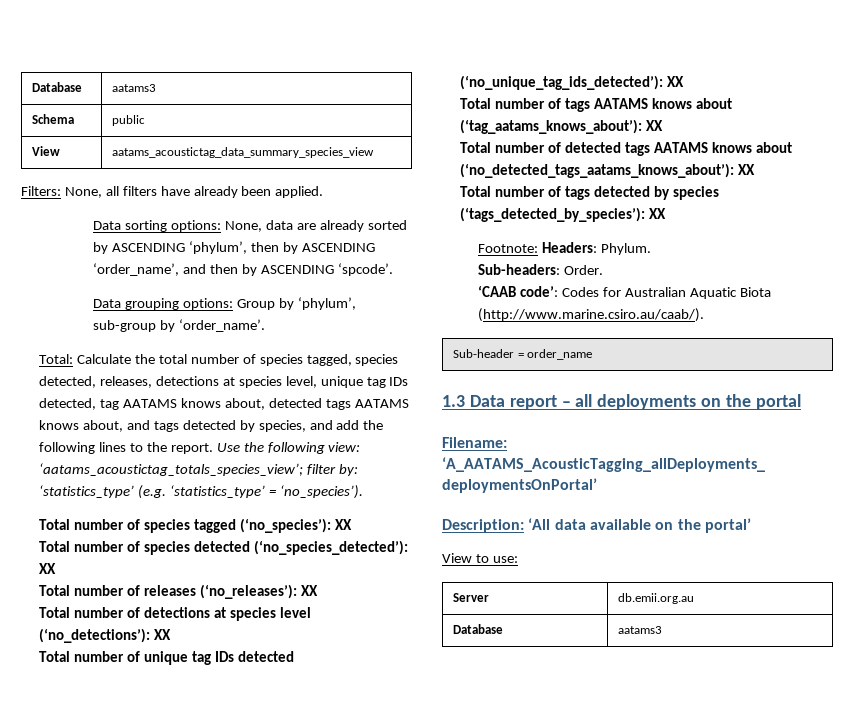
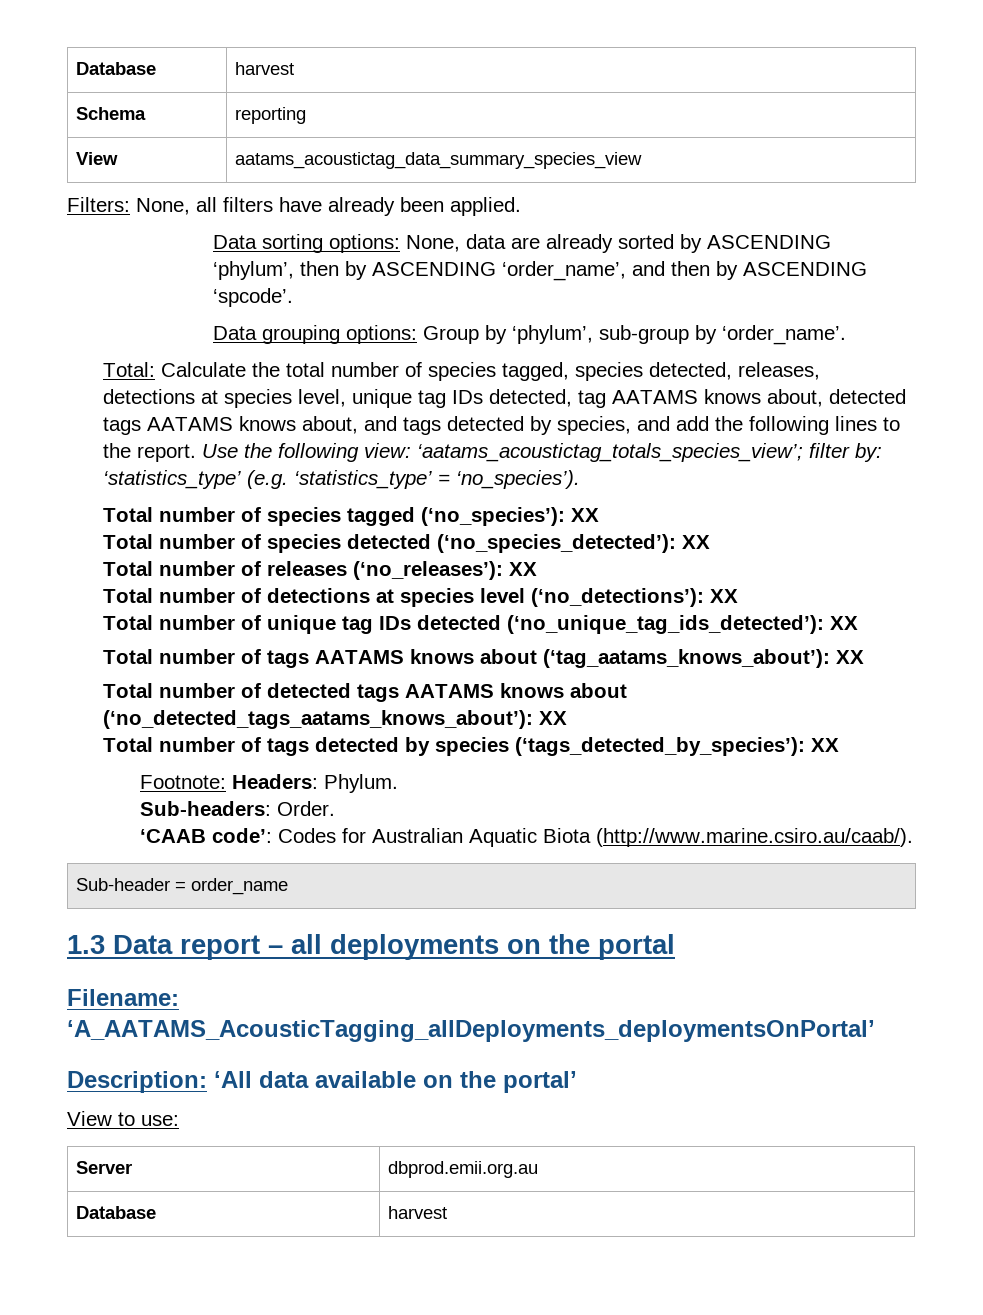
[32,82,83,92] [112,84,157,92] Database | aatams3 -> [75,62,156,75] [234,62,294,75] Database | harvest
[112,115,146,126] public -> [234,107,306,124] reporting
[618,593,695,604] [453,624,504,634] [618,626,663,634] db.emii.org.au // Database | aatams3 -> [387,1161,538,1178] [75,1206,156,1219] [387,1206,447,1219] dbprod.emii.org.au // Database | harvest

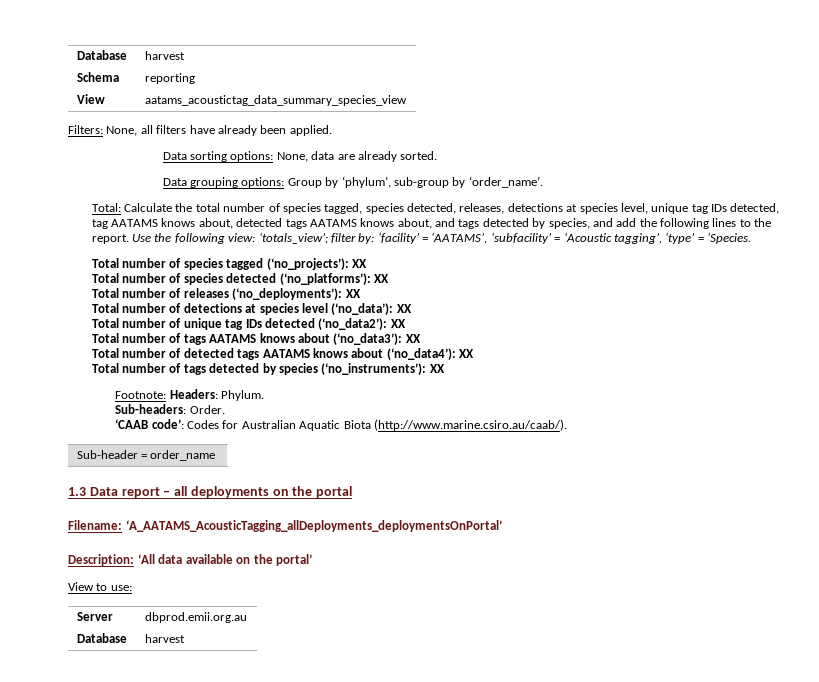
[617,234,831,253] [212,261,867,281] [212,288,293,307] sorted by ASCENDING ‘phylum’, then by ASCENDING ‘order_name’, and then by ASCENDING ‘spcode’. -> [400,151,438,160] sorted.
[417,443,804,462] ‘aatams_acoustictag_totals_species_view’; -> [258,232,328,244] ‘totals_view’;
[103,470,581,489] ‘statistics_type’ (e.g. ‘statistics_type’ = ‘no_species’). -> [377,232,752,244] ‘facility’ = ‘AATAMS’, ‘subfacility’ = ‘Acoustic tagging’, ‘type’ = ‘Species.
[421,507,566,526] (‘no_species’): -> [266,258,349,270] (‘no_projects’):
[437,534,677,553] (‘no_species_detected’): -> [279,273,371,285] (‘no_platforms’):
[353,561,504,580] (‘no_releases’): -> [232,288,343,300] (‘no_deployments’):
[531,588,705,607] (‘no_detections’): -> [331,303,394,315] (‘no_data’):
[507,615,825,634] (‘no_unique_tag_ids_detected’): -> [318,318,388,330] (‘no_data2’):
[543,649,831,668] (‘tag_aatams_knows_about’): -> [333,333,403,345] (‘no_data3’):
[103,710,534,729] (‘no_detected_tags_aatams_knows_about’): -> [386,348,456,360] (‘no_data4’):
[515,737,806,756] (‘tags_detected_by_species’): -> [321,363,427,375] (‘no_instruments’):

